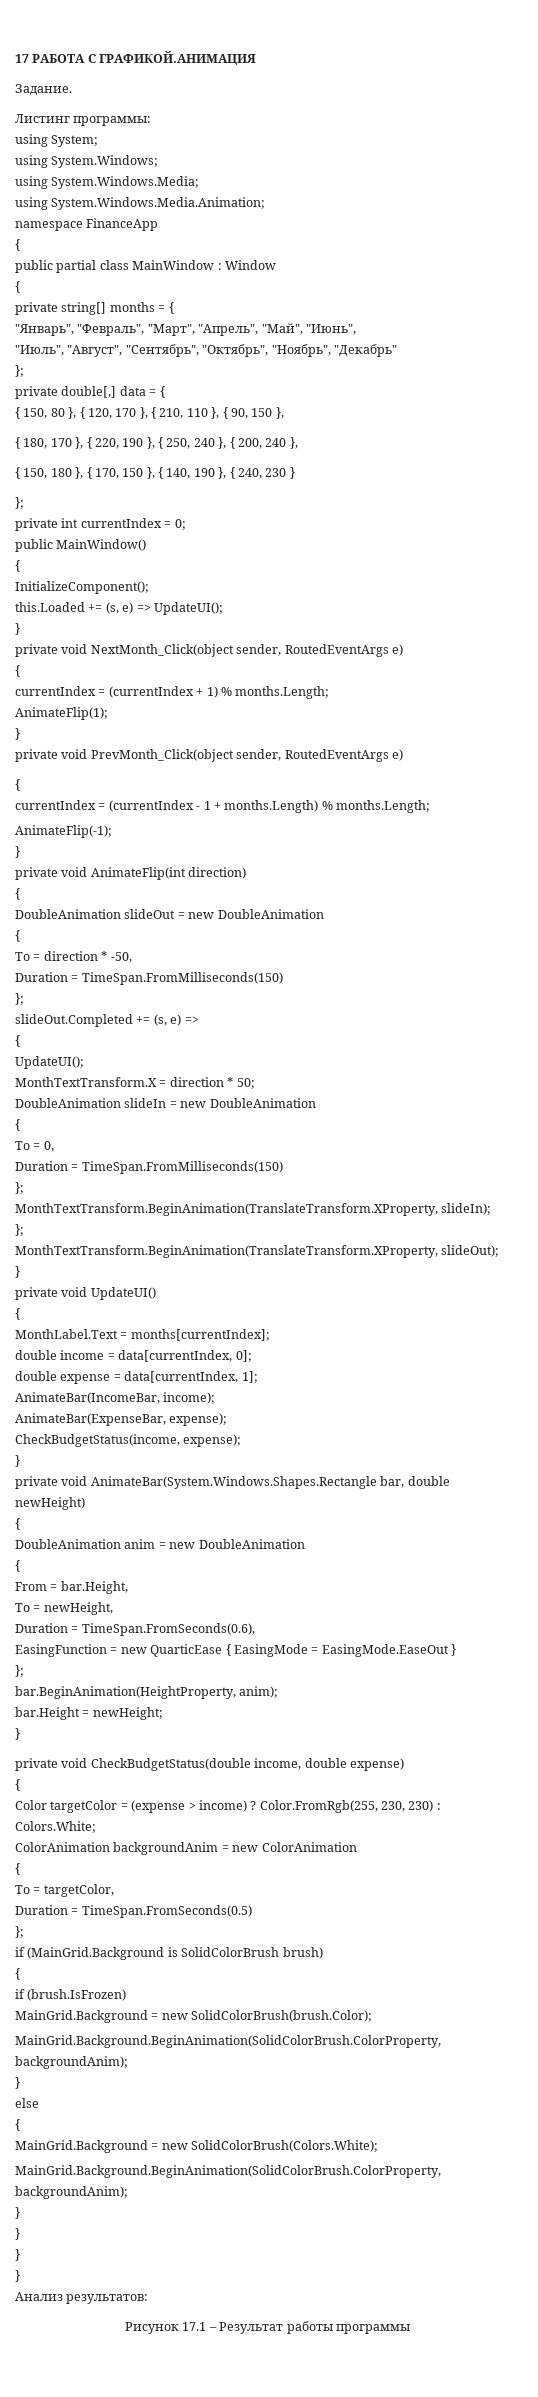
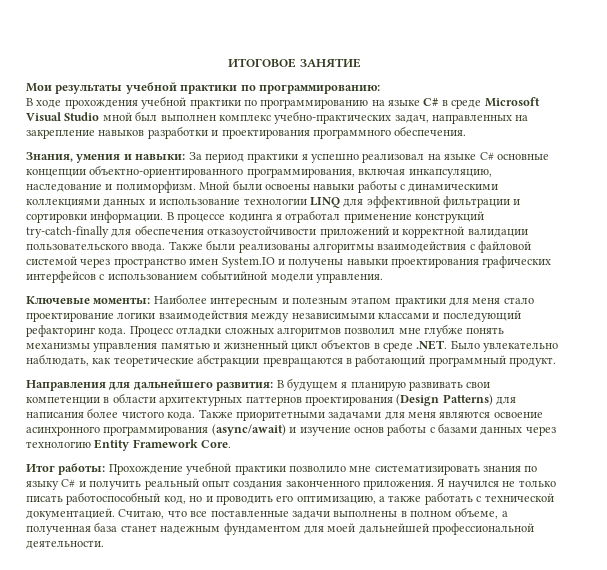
[15,51,257,66] [15,84,72,96] [15,114,152,126] [15,134,99,147] [15,155,159,168] [15,176,200,189] [15,197,266,210] [15,218,159,231] [15,239,20,251] [15,260,276,273] [15,281,20,293] [15,302,174,315] [15,323,356,336] [15,344,397,357] [15,365,24,377] [15,386,165,399] [15,407,284,419] [15,437,298,449] [15,467,295,479] [15,497,24,509] [15,518,186,531] [15,539,147,552] [15,560,20,572] [15,581,149,594] [15,602,223,615] [15,623,20,635] [15,644,403,657] [15,665,20,677] [15,686,330,699] [15,707,108,720] [15,728,20,740] [15,749,403,762] [15,779,20,791] [15,800,430,813] [15,825,112,838] [15,846,20,858] [15,867,247,880] [15,888,20,900] [15,909,324,919] [15,930,20,942] [15,951,132,963] [15,972,283,985] [15,993,24,1005] [15,1014,199,1027] [15,1035,20,1047] [15,1056,84,1069] [15,1077,255,1089] [15,1098,316,1108] [15,1119,20,1131] [15,1141,54,1152] [15,1161,283,1174] [15,1182,24,1194] [15,1203,492,1216] [15,1224,24,1236] [15,1245,500,1258] [15,1266,20,1278] [15,1287,156,1300] [15,1308,20,1320] [15,1329,270,1341] [15,1350,252,1362] [15,1371,258,1384] [15,1392,216,1404] [15,1413,228,1426] [15,1434,242,1447] [15,1455,20,1467] [15,1476,450,1489] [15,1497,85,1510] [15,1518,20,1530] [15,1539,305,1549] [15,1560,20,1572] [15,1581,128,1594] [15,1602,113,1615] [15,1623,255,1636] [15,1644,456,1657] [15,1665,24,1677] [15,1686,279,1699] [15,1707,163,1720] [15,1728,20,1740] [15,1758,404,1771] [15,1779,20,1791] [15,1800,441,1813] [15,1821,96,1833] [15,1842,357,1855] [15,1863,20,1875] [15,1884,114,1897] [15,1905,252,1918] [15,1926,24,1938] [15,1947,323,1960] [15,1968,20,1980] [15,1989,127,2001] [15,2010,373,2023] [15,2035,441,2048] [15,2056,128,2069] [15,2077,20,2089] [15,2098,39,2108] [15,2119,20,2131] [15,2140,379,2153] [15,2165,441,2178] [15,2186,128,2199] [15,2207,20,2219] [15,2228,20,2240] [15,2249,20,2261] [15,2270,20,2282] [15,2292,149,2304] [125,2321,410,2334] 17 РАБОТА С ГРАФИКОЙ.АНИМАЦИЯ // Задание. // Листинг программы: // using System; // using System.Windows; // using System.Windows.Media; // using System.Windows.Media.Animation; // namespace FinanceApp // { // public partial class MainWindow : Window // { // private string[] months = { // "Январь", "Февраль", "Март", "Апрель", "Май", "Июнь", // "Июль", "Август", "Сентябрь", "Октябрь", "Ноябрь", "Декабрь" // }; // private double[,] data = { // { 150, 80 }, { 120, 170 }, { 210, 110 }, { 90, 150 }, // { 180, 170 }, { 220, 190 }, { 250, 240 }, { 200, 240 }, // { 150, 180 }, { 170, 150 }, { 140, 190 }, { 240, 230 } // }; // private int currentIndex = 0; // public MainWindow() // { // InitializeComponent(); // this.Loaded += (s, e) => UpdateUI(); // } // private void NextMonth_Click(object sender, RoutedEventArgs e) // { // currentIndex = (currentIndex + 1) % months.Length; // AnimateFlip(1); // } // private void PrevMonth_Click(object sender, RoutedEventArgs e) // { // currentIndex = (currentIndex - 1 + months.Length) % months.Length; // AnimateFlip(-1); // } // private void AnimateFlip(int direction) // { // DoubleAnimation slideOut = new DoubleAnimation // { // To = direction * -50, // Duration = TimeSpan.FromMilliseconds(150) // }; // slideOut.Completed += (s, e) => // { // UpdateUI(); // MonthTextTransform.X = direction * 50; // DoubleAnimation slideIn = new DoubleAnimation // { // To = 0, // Duration = TimeSpan.FromMilliseconds(150) // }; // MonthTextTransform.BeginAnimation(TranslateTransform.XProperty, slideIn); // }; // MonthTextTransform.BeginAnimation(TranslateTransform.XProperty, slideOut); // } // private void UpdateUI() // { // MonthLabel.Text = months[currentIndex]; // double income = data[currentIndex, 0]; // double expense = data[currentIndex, 1]; // AnimateBar(IncomeBar, income); // AnimateBar(ExpenseBar, expense); // CheckBudgetStatus(income, expense); // } // private void AnimateBar(System.Windows.Shapes.Rectangle bar, double newHeight) // { // DoubleAnimation anim = new DoubleAnimation // { // From = bar.Height, // To = newHeight, // Duration = TimeSpan.FromSeconds(0.6), // EasingFunction = new QuarticEase { EasingMode = EasingMode.EaseOut } // }; // bar.BeginAnimation(HeightProperty, anim); // bar.Height = newHeight; // } // private void CheckBudgetStatus(double income, double expense) // { // Color targetColor = (expense > income) ? Color.FromRgb(255, 230, 230) : Colors.White; // ColorAnimation backgroundAnim = new ColorAnimation // { // To = targetColor, // Duration = TimeSpan.FromSeconds(0.5) // }; // if (MainGrid.Background is SolidColorBrush brush) // { // if (brush.IsFrozen) // MainGrid.Background = new SolidColorBrush(brush.Color); // MainGrid.Background.BeginAnimation(SolidColorBrush.ColorProperty, backgroundAnim); // } // else // { // MainGrid.Background = new SolidColorBrush(Colors.White); // MainGrid.Background.BeginAnimation(SolidColorBrush.ColorProperty, backgroundAnim); // } // } // } // } // Анализ результатов: // Рисунок 17.1 – Результат работы программы -> [228,58,361,68] [26,82,380,94] [26,96,540,109] [26,111,529,124] [26,126,467,139] [26,152,549,163] [26,165,492,178] [26,180,499,193] [26,196,521,208] [26,210,484,223] [26,225,528,238] [26,240,531,253] [26,256,552,268] [26,270,383,283] [26,294,534,307] [26,310,521,322] [26,324,505,337] [26,339,559,352] [26,354,556,367] [26,378,491,391] [26,393,516,406] [26,408,543,421] [26,423,556,436] [26,439,232,451] [26,462,538,475] [26,478,556,490] [26,492,554,505] [26,507,508,520] [26,522,534,535] [26,540,104,549] ИТОГОВОЕ ЗАНЯТИЕ // Мои результаты учебной практики по программированию: // В ходе прохождения учебной практики по программированию на языке C# в среде Microsoft Visual Studio мной был выполнен комплекс учебно-практических задач, направленных на закрепление навыков разработки и проектирования программного обеспечения. // Знания, умения и навыки: За период практики я успешно реализовал на языке C# основные концепции объектно-ориентированного программирования, включая инкапсуляцию, наследование и полиморфизм. Мной были освоены навыки работы с динамическими коллекциями данных и использование технологии LINQ для эффективной фильтрации и сортировки информации. В процессе кодинга я отработал применение конструкций try-catch-finally для обеспечения отказоустойчивости приложений и корректной валидации пользовательского ввода. Также были реализованы алгоритмы взаимодействия с файловой системой через пространство имен System.IO и получены навыки проектирования графических интерфейсов с использованием событийной модели управления. // Ключевые моменты: Наиболее интересным и полезным этапом практики для меня стало проектирование логики взаимодействия между независимыми классами и последующий рефакторинг кода. Процесс отладки сложных алгоритмов позволил мне глубже понять механизмы управления памятью и жизненный цикл объектов в среде .NET. Было увлекательно наблюдать, как теоретические абстракции превращаются в работающий программный продукт. // Направления для дальнейшего развития: В будущем я планирую развивать свои компетенции в области архитектурных паттернов проектирования (Design Patterns) для написания более чистого кода. Также приоритетными задачами для меня являются освоение асинхронного программирования (async/await) и изучение основ работы с базами данных через технологию Entity Framework Core. // Итог работы: Прохождение учебной практики позволило мне систематизировать знания по языку C# и получить реальный опыт создания законченного приложения. Я научился не только писать работоспособный код, но и проводить его оптимизацию, а также работать с технической документацией. Считаю, что все поставленные задачи выполнены в полном объеме, а полученная база станет надежным фундаментом для моей дальнейшей профессиональной деятельности.

